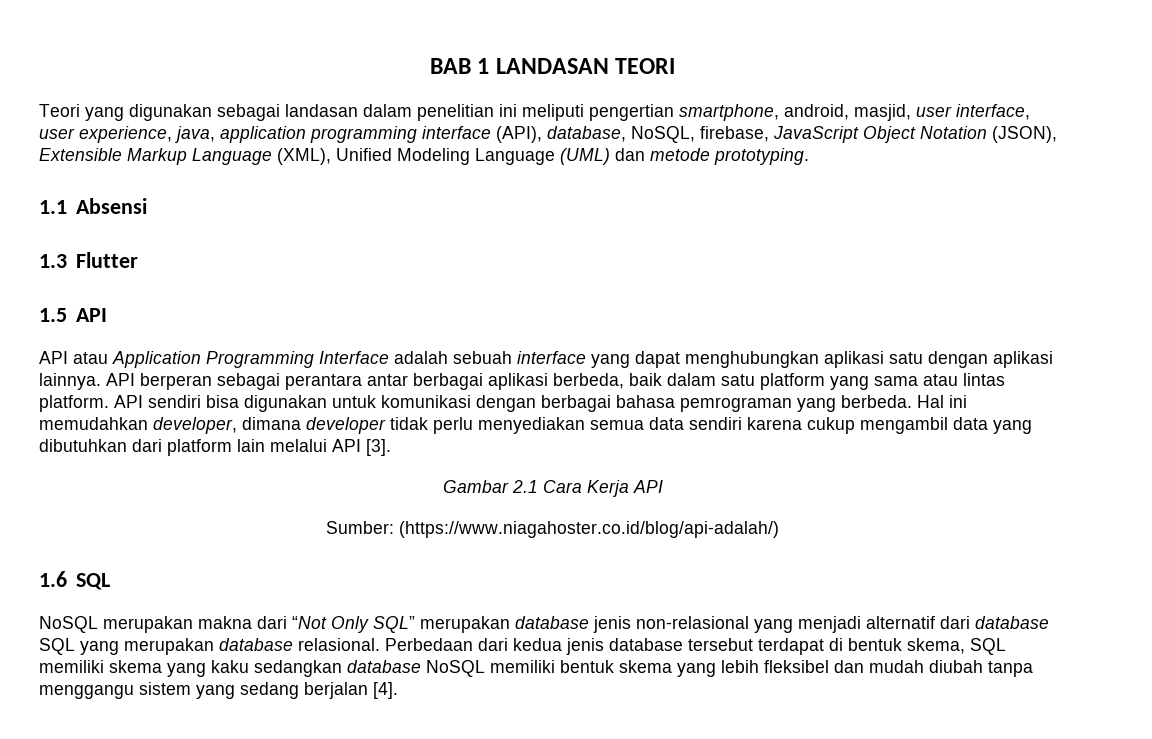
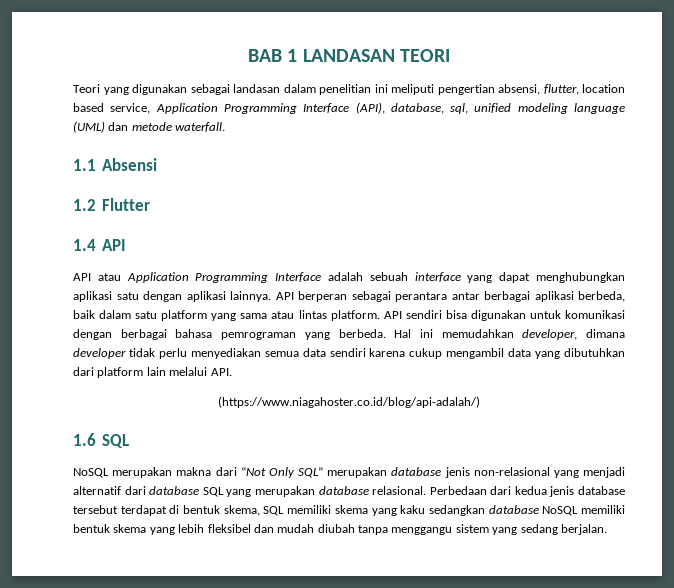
[679,104,1030,121] [39,126,1057,143] [39,148,555,165] smartphone, android, masjid, user interface, user experience, java, application programming interface (API), database, NoSQL, firebase, JavaScript Object Notation (JSON), Extensible Markup Language (XML), Unified Modeling Language -> [498,84,625,95] [73,102,626,114] absensi, flutter, location based service, Application Programming Interface (API), database, sql, unified modeling language
[714,148,809,165] prototyping. -> [175,122,226,132] waterfall.
[39,254,67,268] 1.3 -> [73,199,96,211] 1.2
[39,308,67,322] 1.5 -> [73,239,96,251] 1.4
[332,439,391,456] [442,480,663,497] [326,521,394,534] API [3]. // Gambar 2.1 Cara Kerja API // Sumber: -> [210,368,232,376] API. //
[304,682,398,699] berjalan [4]. -> [560,524,607,535] berjalan.

